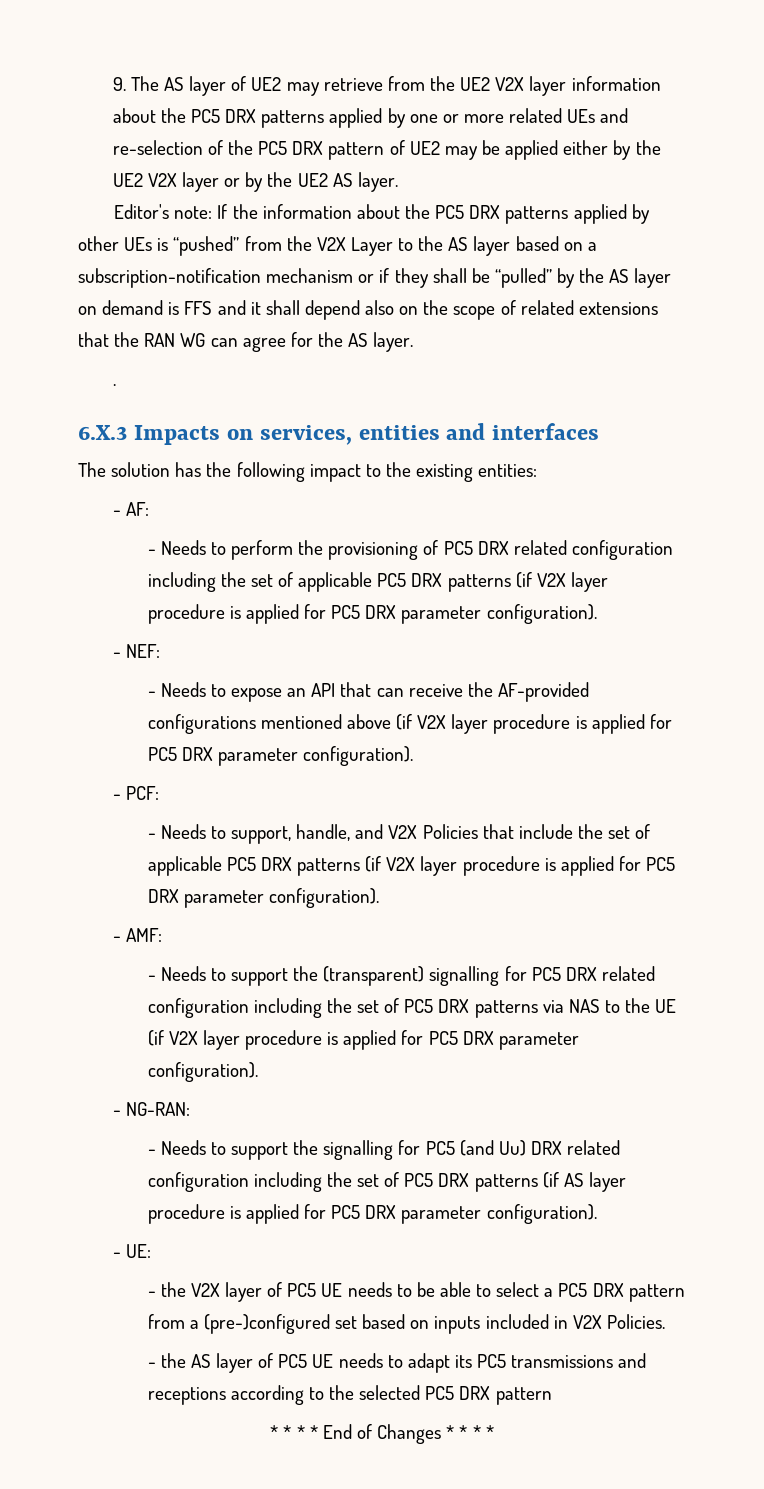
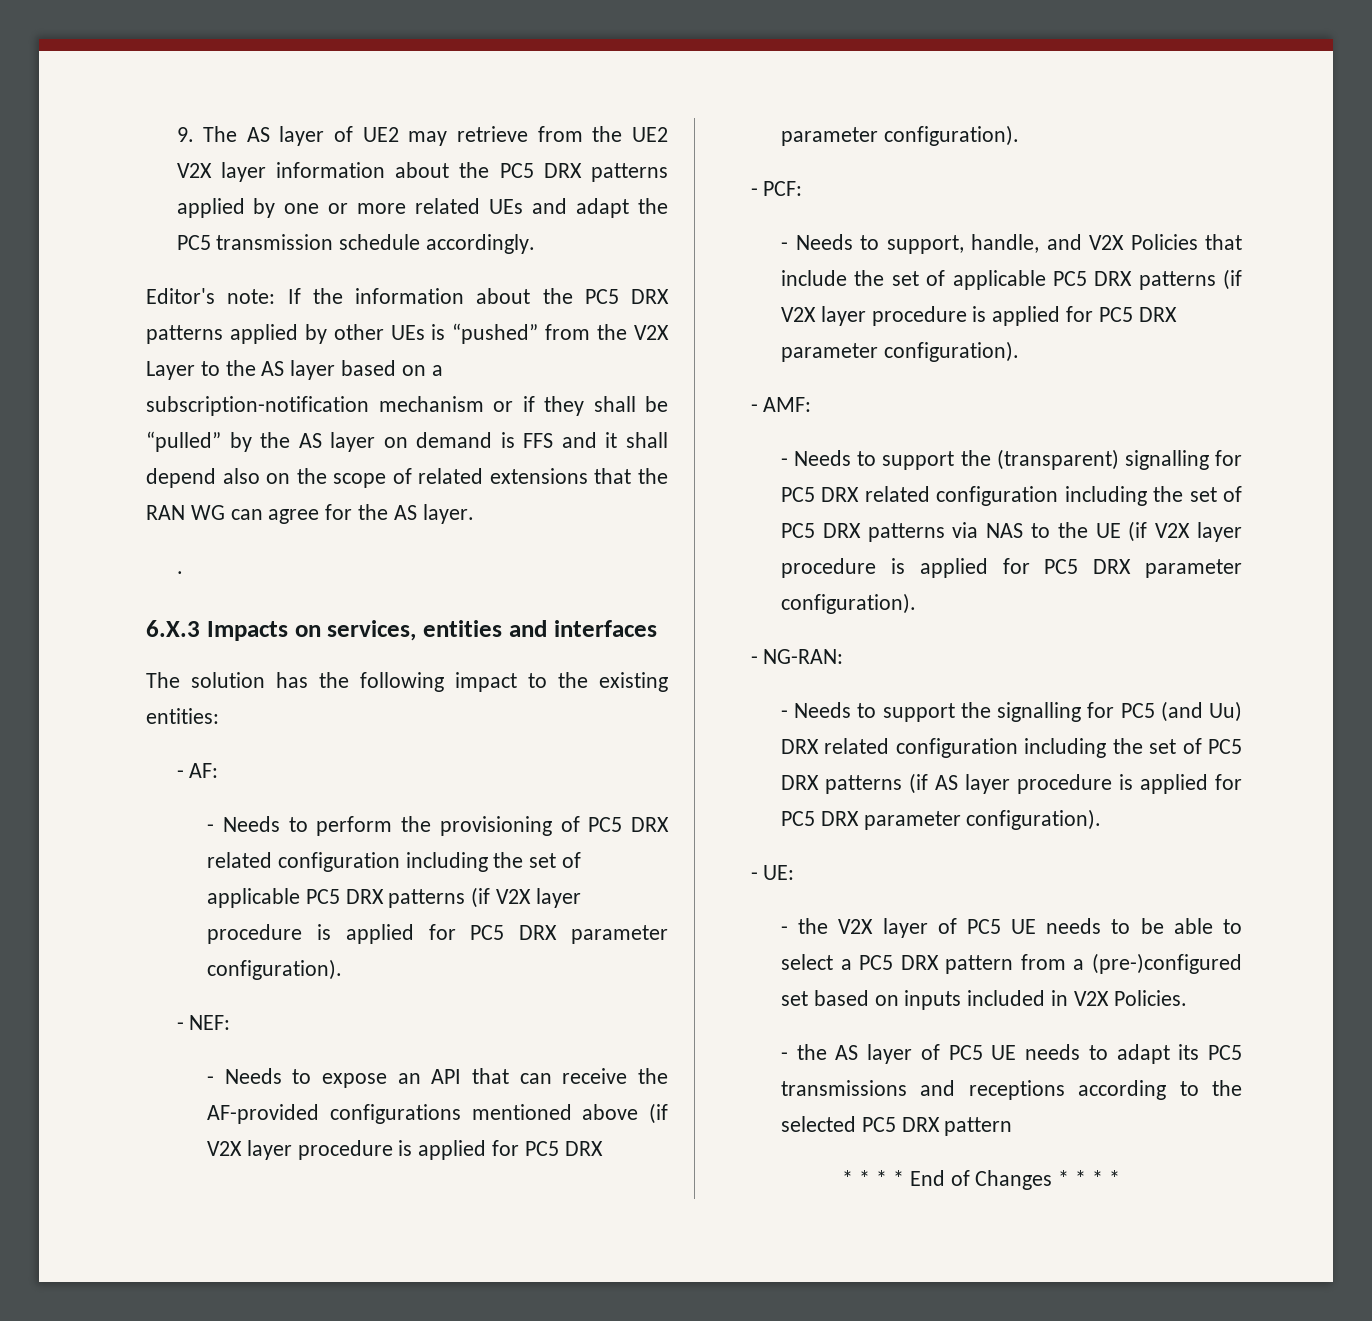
[112,140,661,160] [112,172,398,192] re-selection of the PC5 DRX pattern of UE2 may be applied either by the UE2 V2X layer or by the UE2 AS layer. -> [576,198,668,218] [176,234,535,254] adapt the PC5 transmission schedule accordingly.

